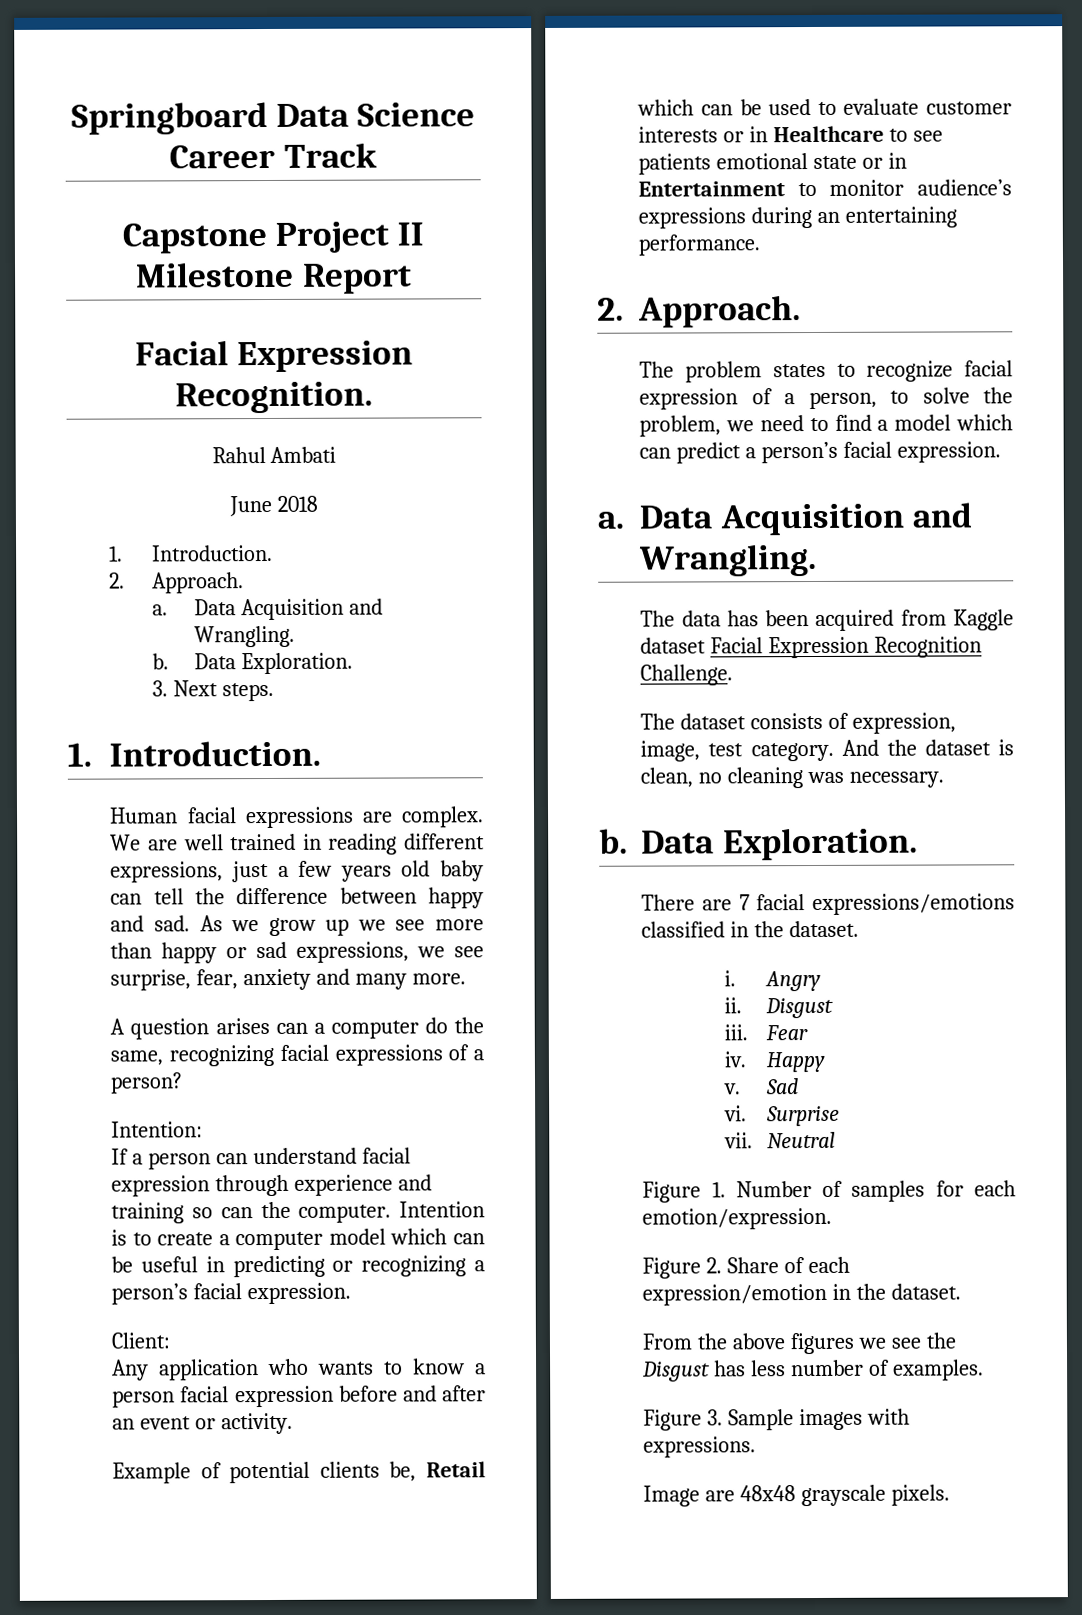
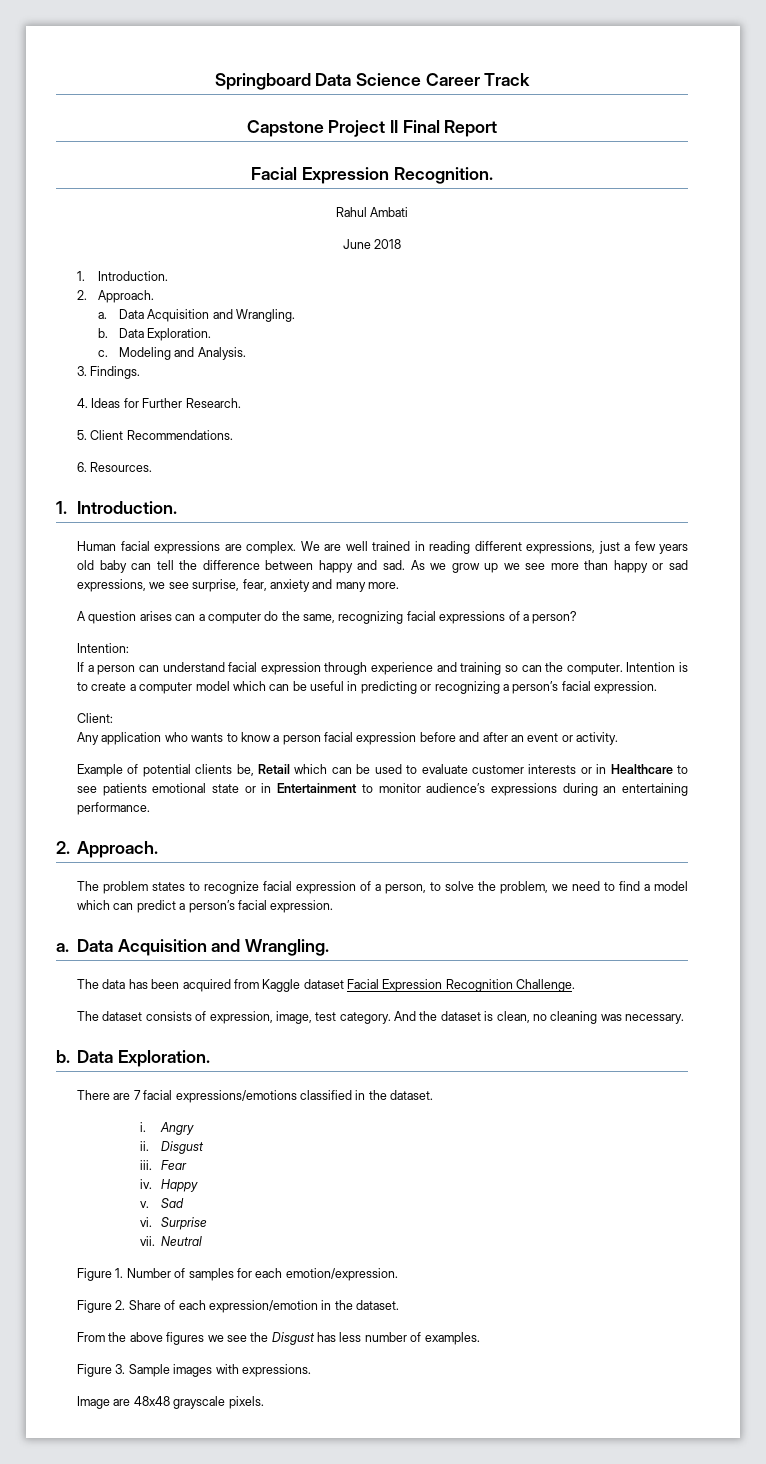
[135,261,295,288] Milestone -> [402,120,440,133] Final
[151,680,274,702] 3. Next steps. -> [98,347,246,360] [77,366,141,379] [77,398,241,408] [77,430,233,440] [77,462,153,472] c. Modeling and Analysis. // 3. Findings. // 4. Ideas for Further Research. // 5. Client Recommendations. // 6. Resources.

